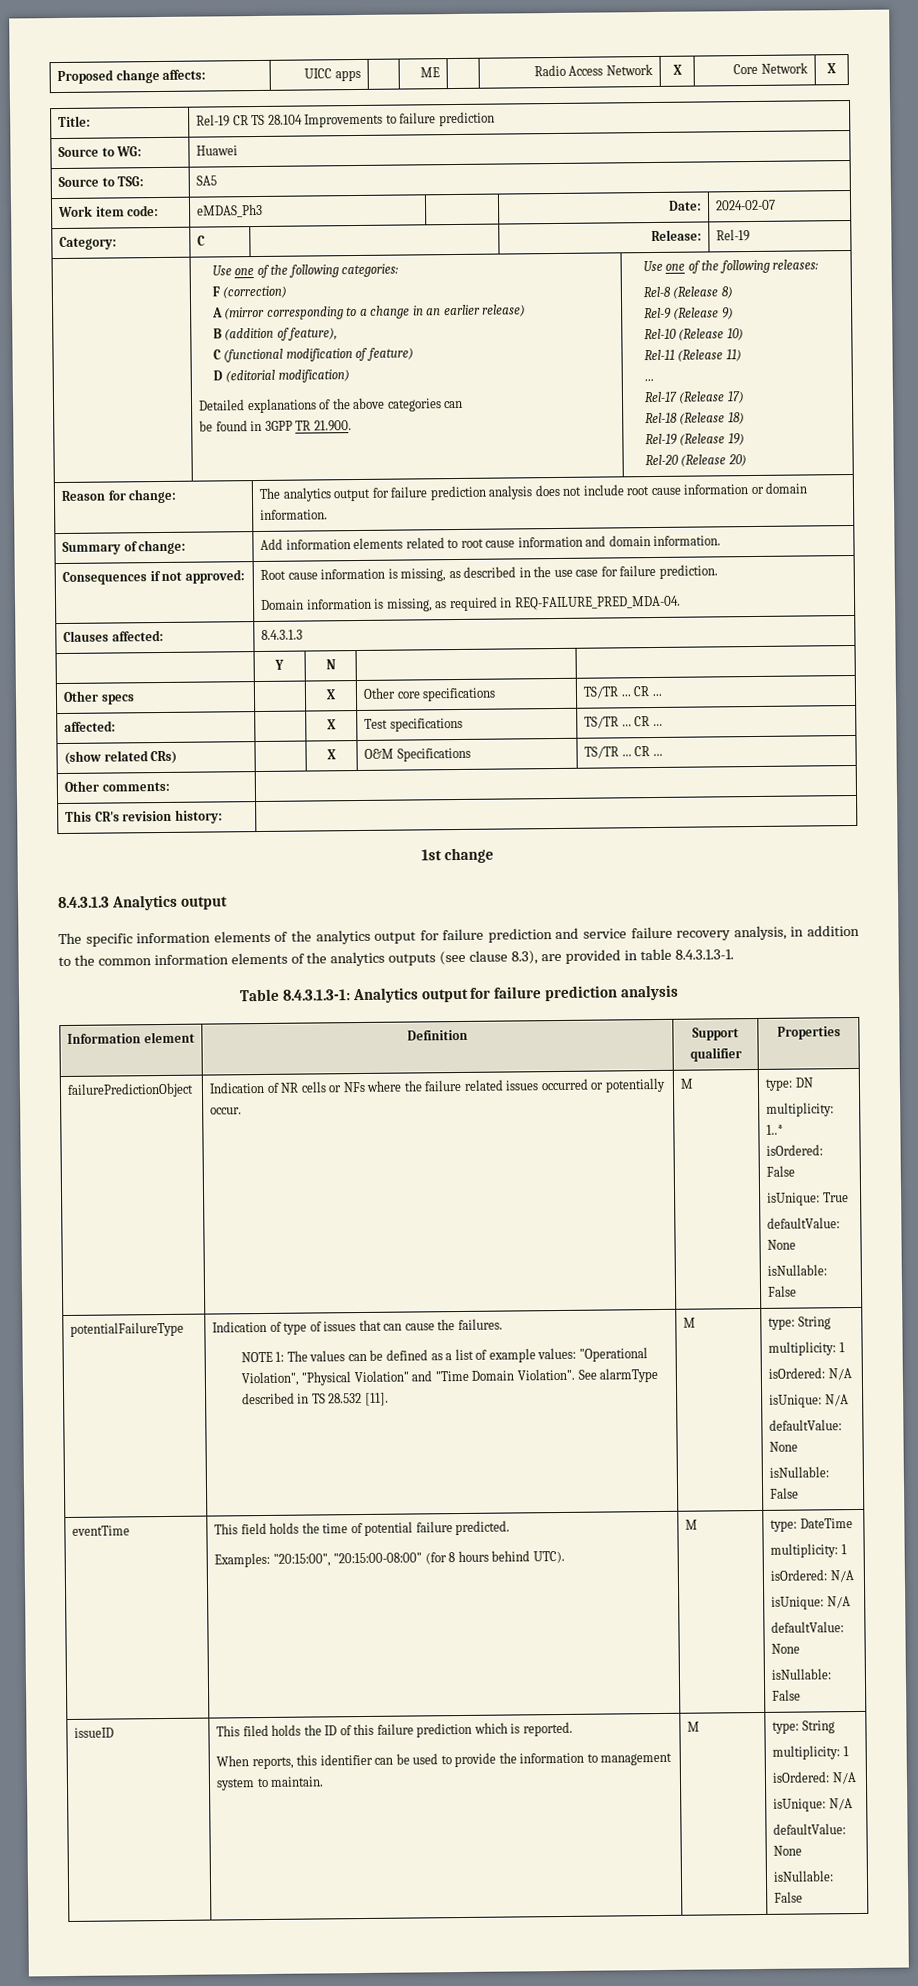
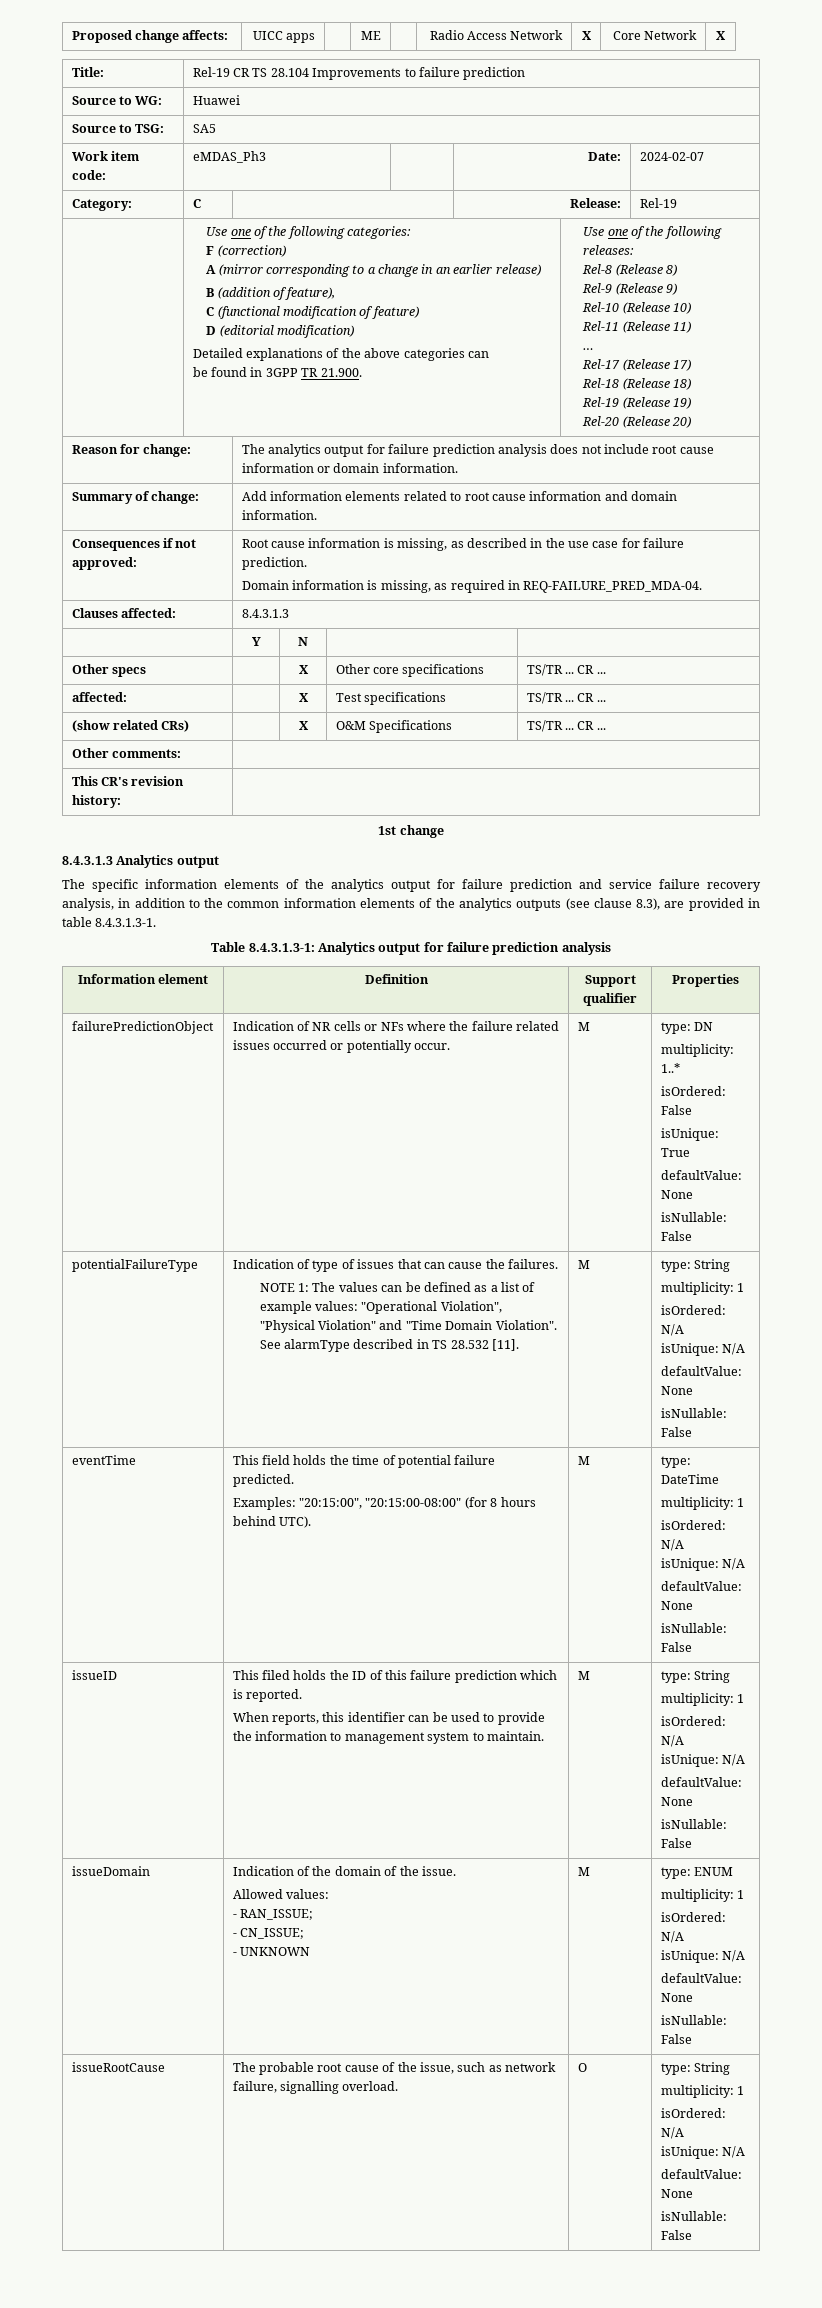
(804, 1897) none -> [71,1866,150,1876] [232,1866,456,1876] [232,1889,330,1899] [232,1909,314,1920] [232,1928,305,1939] [232,1947,311,1956] [577,1867,590,1876] [660,1867,734,1879] [660,1889,745,1902] [660,1912,726,1922] [660,1931,684,1943] [660,1950,746,1963] [660,1973,742,1983] [660,1993,693,2002] [660,2015,727,2025] [660,2034,692,2044] [71,2062,165,2072] [232,2062,557,2075] [232,2081,399,2094] [577,2063,587,2072] [660,2062,731,2075] [660,2085,745,2098] [660,2108,726,2118] [660,2127,684,2139] [660,2146,746,2159] [660,2169,742,2179] [660,2189,693,2198] [660,2211,727,2221] [660,2230,692,2240] // issueDomain | Indication of the domain of the issue. // Allowed values: // - RAN_ISSUE; // - CN_ISSUE; // - UNKNOWN | M | type: ENUM // multiplicity: 1 // isOrdered: N/A // isUnique: N/A // defaultValue: None // isNullable: False // issueRootCause | The probable root cause of the issue, such as network failure, signalling overload. | O | type: String // multiplicity: 1 // isOrdered: N/A // isUnique: N/A // defaultValue: None // isNullable: False

